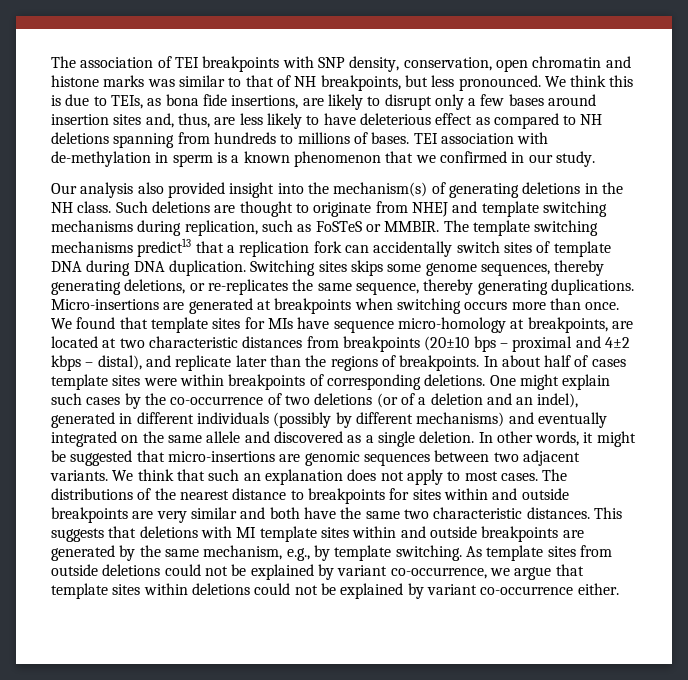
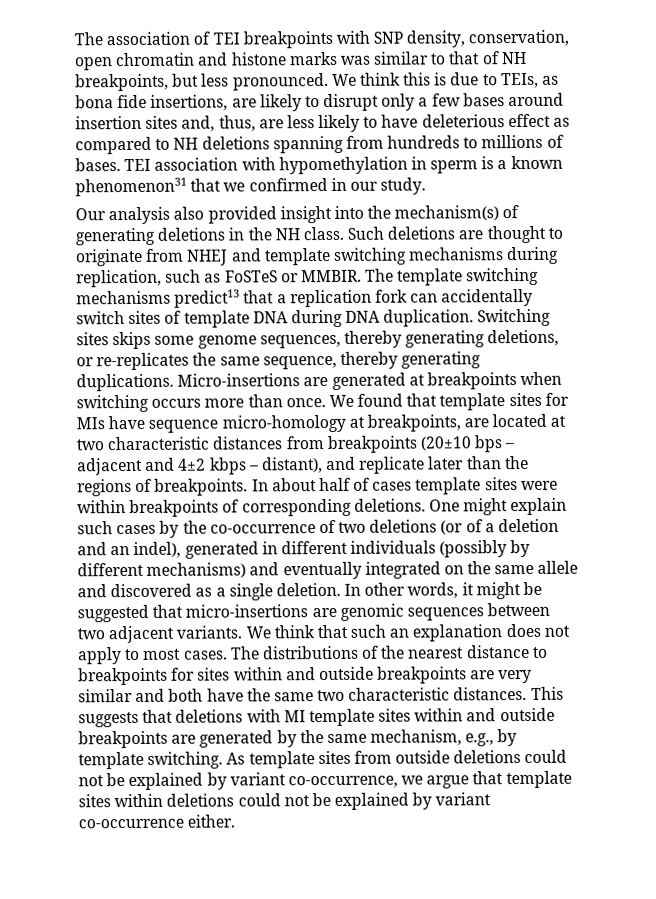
[51,151,151,167] de-methylation -> [278,156,408,175] hypomethylation
[293,151,381,167] phenomenon -> [75,177,187,197] phenomenon31
[512,336,573,352] proximal -> [77,457,143,476] adjacent
[97,355,142,370] distal), -> [261,457,323,474] distant),

